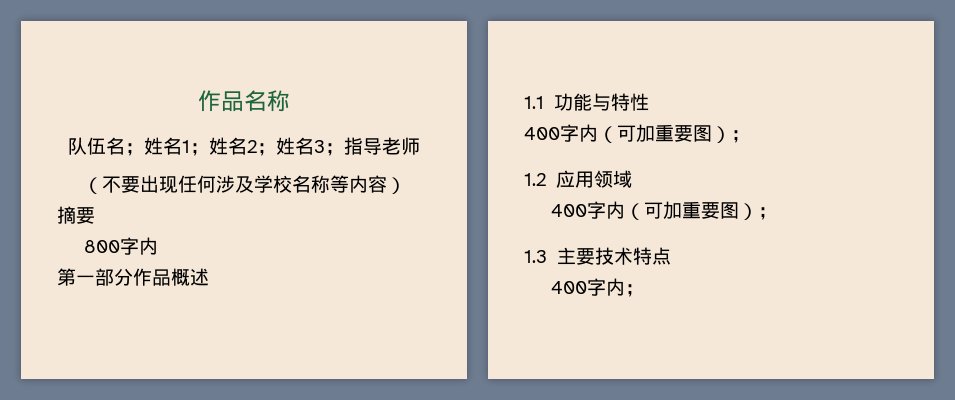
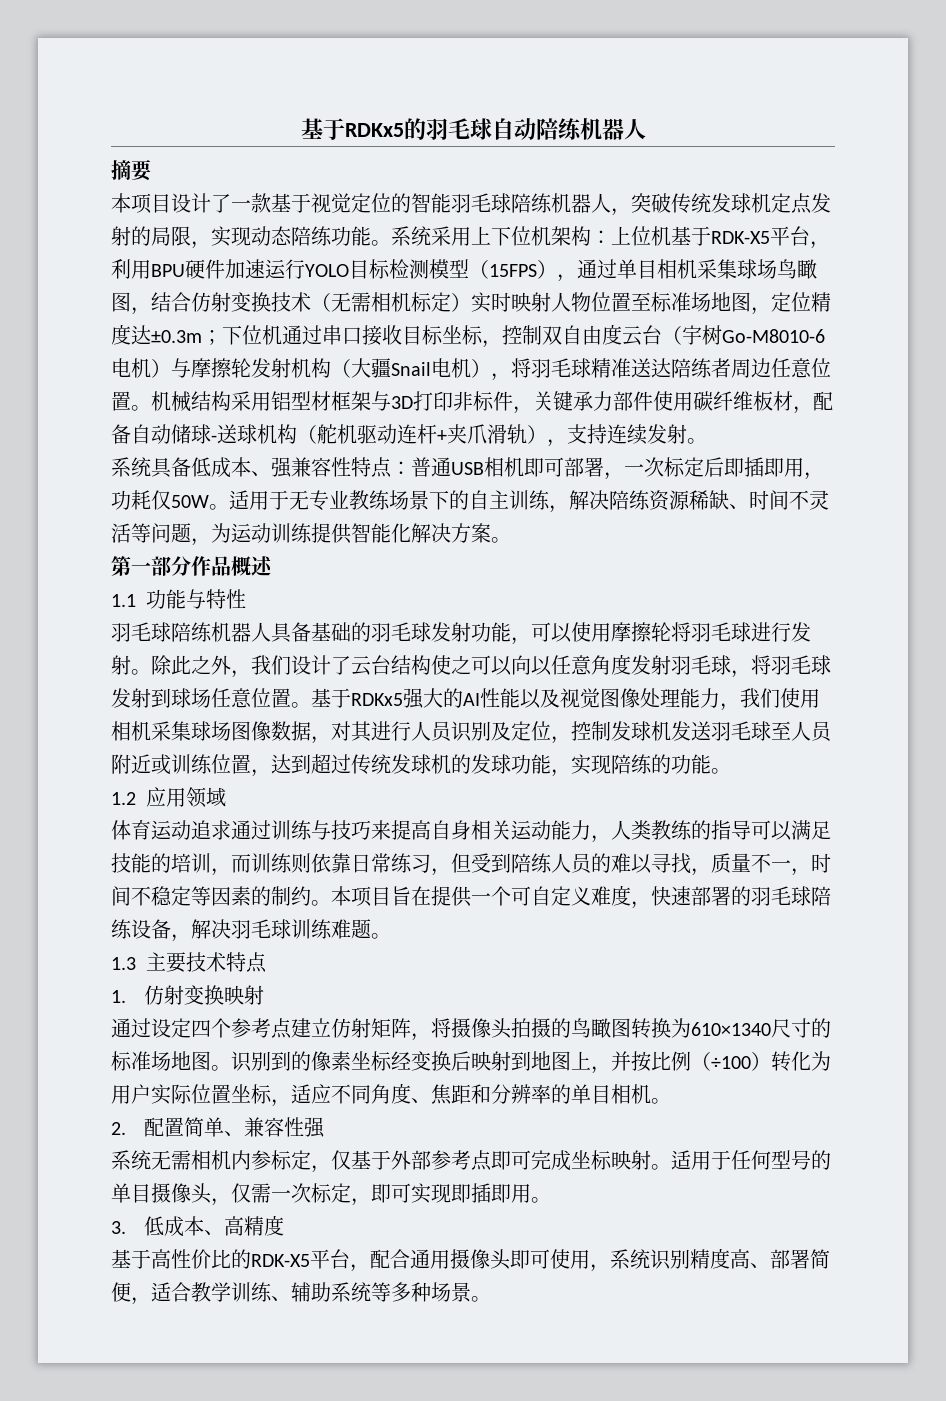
[198,90,290,112] [68,137,420,156] [82,175,406,194] [57,206,95,224] [84,237,159,255] 作品名称 // 队伍名；姓名1；姓名2；姓名3；指导老师 // （不要出现任何涉及学校名称等内容） // 摘要 // 800字内 -> [300,118,646,140] [111,160,152,181] [111,193,831,216] [111,226,830,249] [111,259,817,282] [111,292,831,315] [111,324,825,348] [111,358,831,381] [111,391,833,414] [111,424,707,447] [111,457,824,480] [111,490,829,513] [111,523,511,546] 基于RDKx5的羽毛球自动陪练机器人 // 摘要 // 本项目设计了一款基于视觉定位的智能羽毛球陪练机器人，突破传统发球机定点发射的局限，实现动态陪练功能。系统采用上下位机架构：上位机基于RDK-X5平台，利用BPU硬件加速运行YOLO目标检测模型（15FPS），通过单目相机采集球场鸟瞰图，结合仿射变换技术（无需相机标定）实时映射人物位置至标准场地图，定位精度达±0.3m；下位机通过串口接收目标坐标，控制双自由度云台（宇树Go-M8010-6电机）与摩擦轮发射机构（大疆Snail电机），将羽毛球精准送达陪练者周边任意位置。机械结构采用铝型材框架与3D打印非标件，关键承力部件使用碳纤维板材，配备自动储球-送球机构（舵机驱动连杆+夹爪滑轨），支持连续发射。 // 系统具备低成本、强兼容性特点：普通USB相机即可部署，一次标定后即插即用，功耗仅50W。适用于无专业教练场景下的自主训练，解决陪练资源稀缺、时间不灵活等问题，为运动训练提供智能化解决方案。
[524,124,750,143] [524,170,632,188] [551,201,778,220] [524,247,671,265] [551,278,645,297] 400字内（可加重要图）； // 1.2应用领域 // 400字内（可加重要图）； // 1.3主要技术特点 // 400字内； -> [111,622,811,645] [111,654,831,678] [111,688,820,711] [111,721,833,744] [111,754,731,777] [111,787,226,808] [111,820,831,843] [111,853,831,876] [111,885,831,909] [111,919,391,942] [111,952,267,973] [111,985,265,1005] [111,1018,831,1041] [111,1051,831,1074] [111,1083,671,1107] [111,1117,326,1138] [111,1150,831,1173] [111,1183,551,1206] [111,1215,285,1237] [111,1248,830,1272] [111,1282,491,1305] 羽毛球陪练机器人具备基础的羽毛球发射功能，可以使用摩擦轮将羽毛球进行发射。除此之外，我们设计了云台结构使之可以向以任意角度发射羽毛球，将羽毛球发射到球场任意位置。基于RDKx5强大的AI性能以及视觉图像处理能力，我们使用相机采集球场图像数据，对其进行人员识别及定位，控制发球机发送羽毛球至人员附近或训练位置，达到超过传统发球机的发球功能，实现陪练的功能。 // 1.2应用领域 // 体育运动追求通过训练与技巧来提高自身相关运动能力，人类教练的指导可以满足技能的培训，而训练则依靠日常练习，但受到陪练人员的难以寻找，质量不一，时间不稳定等因素的制约。本项目旨在提供一个可自定义难度，快速部署的羽毛球陪练设备，解决羽毛球训练难题。 // 1.3主要技术特点 // 1.仿射变换映射 // 通过设定四个参考点建立仿射矩阵，将摄像头拍摄的鸟瞰图转换为610×1340尺寸的标准场地图。识别到的像素坐标经变换后映射到地图上，并按比例（÷100）转化为用户实际位置坐标，适应不同角度、焦距和分辨率的单目相机。 // 2.配置简单、兼容性强 // 系统无需相机内参标定，仅基于外部参考点即可完成坐标映射。适用于任何型号的单目摄像头，仅需一次标定，即可实现即插即用。 // 3.低成本、高精度 // 基于高性价比的RDK-X5平台，配合通用摄像头即可使用，系统识别精度高、部署简便，适合教学训练、辅助系统等多种场景。

